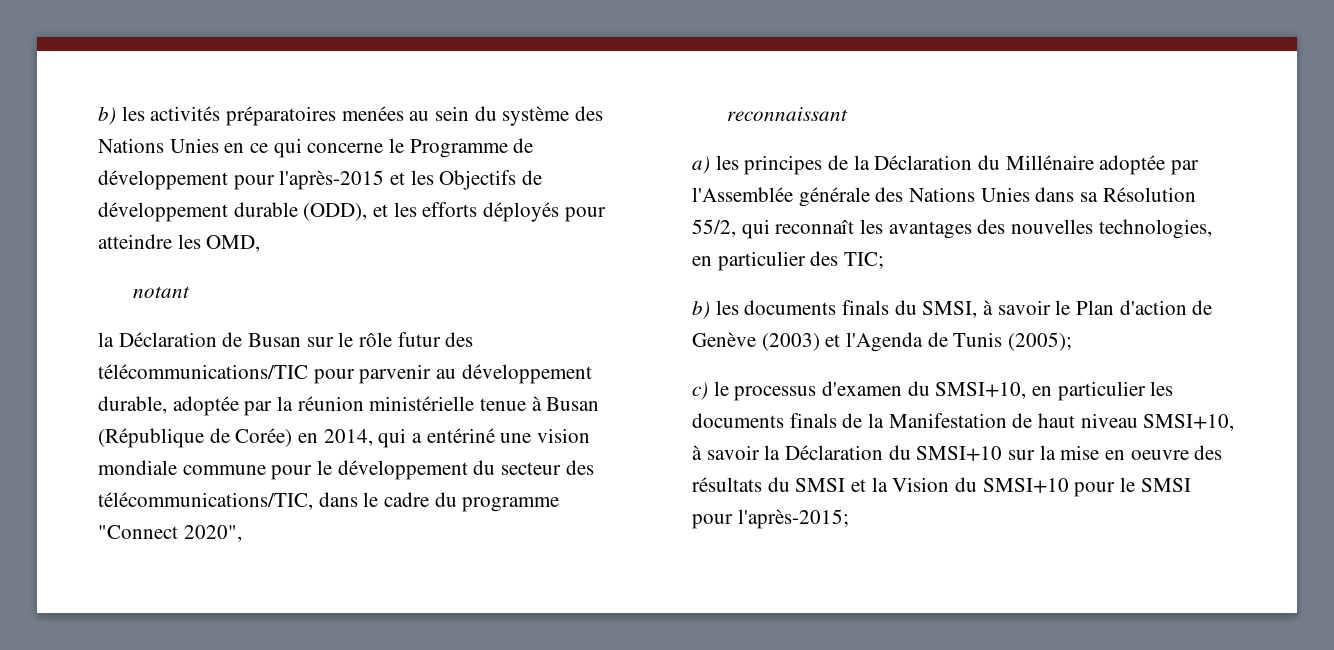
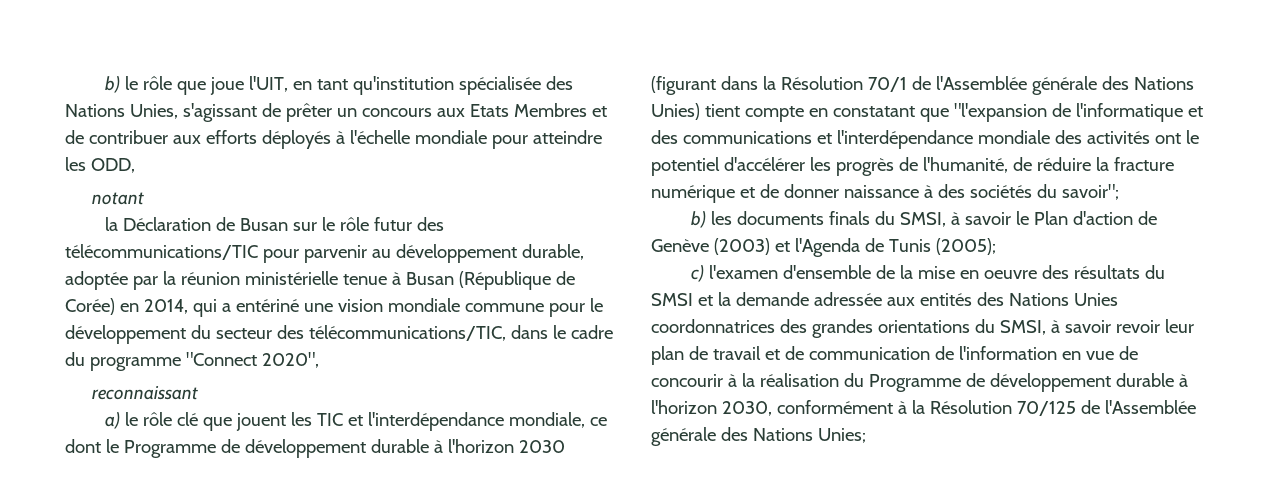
[98,106,604,126] [98,138,534,158] [98,170,543,190] [98,202,560,222] b) les activités préparatoires menées au sein du système des Nations Unies en ce qui concerne le Programme de développement pour l'après-2015 et les Objectifs de développement durable (ODD), et les efforts déployés -> [104,76,573,95] [65,103,607,122] [65,130,487,149] b) le rôle que joue l'UIT, en tant qu'institution spécialisée des Nations Unies, s'agissant de prêter un concours aux Etats Membres et de contribuer aux efforts déployés à l'échelle mondiale
[206,235,261,252] OMD, -> [90,158,135,173] ODD,
[715,155,1200,175] [692,187,1196,207] [692,219,1212,239] [692,251,885,271] les principes de la Déclaration du Millénaire adoptée par l'Assemblée générale des Nations Unies dans sa Résolution 55/2, qui reconnaît les avantages des nouvelles technologies, en particulier des TIC; -> [124,412,607,431] [65,439,565,458] [651,76,1194,95] [651,103,1203,122] [651,130,1199,149] [651,157,1174,176] [651,184,1119,203] le rôle clé que jouent les TIC et l'interdépendance mondiale, ce dont le Programme de développement durable à l'horizon 2030 (figurant dans la Résolution 70/1 de l'Assemblée générale des Nations Unies) tient compte en constatant que "l'expansion de l'informatique et des communications et l'interdépendance mondiale des activités ont le potentiel d'accélérer les progrès de l'humanité, de réduire la fracture numérique et de donner naissance à des sociétés du savoir";
[713,381,1174,401] [692,413,1235,431] [692,445,1036,461] le processus d'examen du SMSI+10, en particulier les documents finals de la Manifestation de haut niveau SMSI+10, à savoir la Déclaration du SMSI+10 sur -> [708,265,895,279] l'examen d'ensemble de
[892,477,1191,497] [692,509,849,529] Vision du SMSI+10 pour le SMSI pour l'après-2015; -> [735,292,1118,306] [651,319,1194,338] [651,346,1138,365] [651,373,1188,392] [651,400,1196,416] [651,427,866,446] demande adressée aux entités des Nations Unies coordonnatrices des grandes orientations du SMSI, à savoir revoir leur plan de travail et de communication de l'information en vue de concourir à la réalisation du Programme de développement durable à l'horizon 2030, conformément à la Résolution 70/125 de l'Assemblée générale des Nations Unies;

